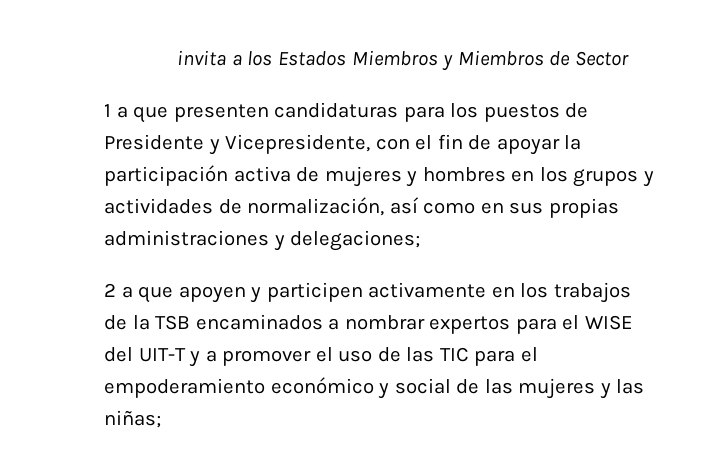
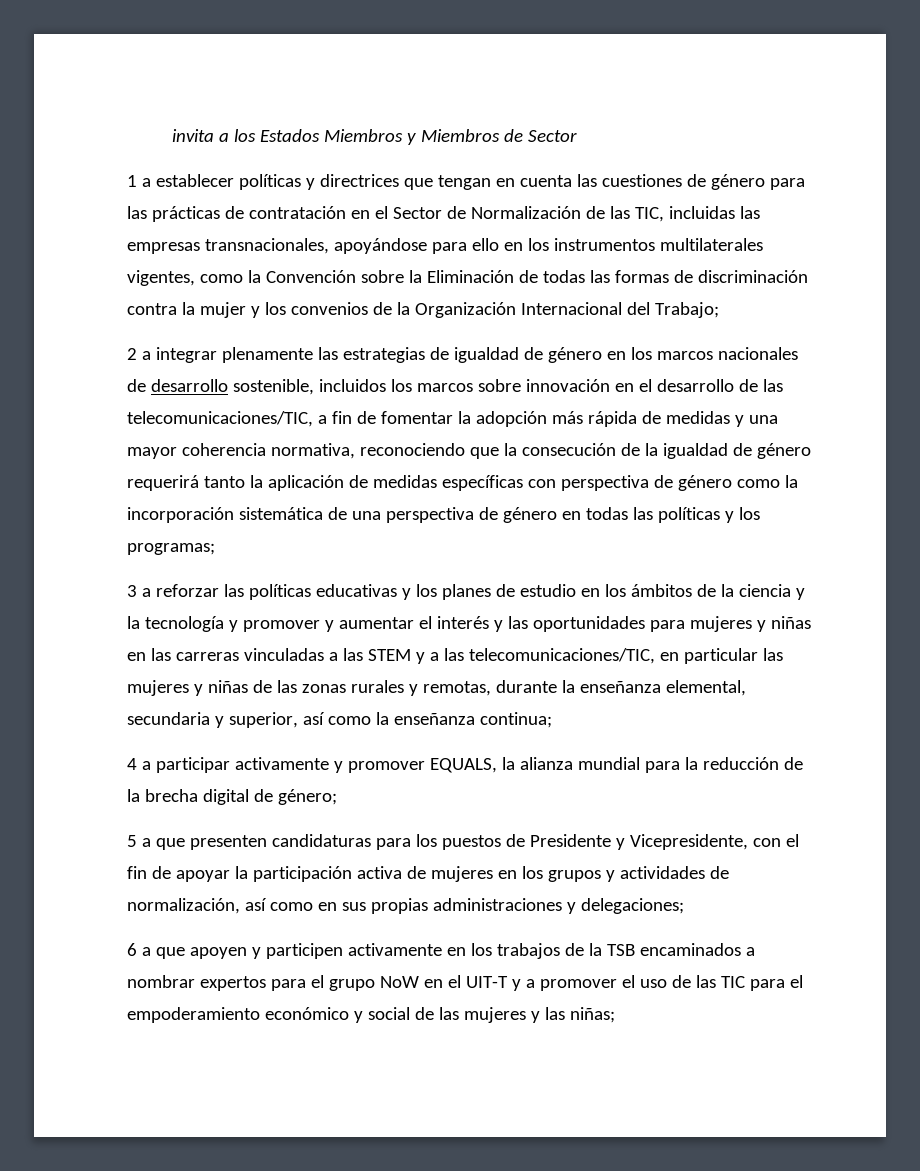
(128, 112) none -> [155,174,805,190] [127,206,760,222] [127,238,763,254] [127,270,808,286] [127,302,719,318] [127,347,798,363] [127,379,783,395] [127,411,778,427] [127,443,811,459] [127,475,798,491] [127,507,760,523] [127,543,215,555] [127,584,805,600] [127,616,811,632] [127,648,783,664] [127,680,746,696] [127,712,552,728] [127,757,803,773] [127,789,337,805] [127,835,151,847] establecer políticas y directrices que tengan en cuenta las cuestiones de género para las prácticas de contratación en el Sector de Normalización de las TIC, incluidas las empresas transnacionales, apoyándose para ello en los instrumentos multilaterales vigentes, como la Convención sobre la Eliminación de todas las formas de discriminación contra la mujer y los convenios de la Organización Internacional del Trabajo; // 2 a integrar plenamente las estrategias de igualdad de género en los marcos nacionales de desarrollo sostenible, incluidos los marcos sobre innovación en el desarrollo de las telecomunicaciones/TIC, a fin de fomentar la adopción más rápida de medidas y una mayor coherencia normativa, reconociendo que la consecución de la igualdad de género requerirá tanto la aplicación de medidas específicas con perspectiva de género como la incorporación sistemática de una perspectiva de género en todas las políticas y los programas; // 3 a reforzar las políticas educativas y los planes de estudio en los ámbitos de la ciencia y la tecnología y promover y aumentar el interés y las oportunidades para mujeres y niñas en las carreras vinculadas a las STEM y a las telecomunicaciones/TIC, en particular las mujeres y niñas de las zonas rurales y remotas, durante la enseñanza elemental, secundaria y superior, así como la enseñanza continua; // 4 a participar activamente y promover EQUALS, la alianza mundial para la reducción de la brecha digital de género; // 5 a
[406,167,506,187] y hombres -> (493, 874) none
[104,283,116,297] 2 -> [127,943,137,956] 6
[584,315,633,330] [104,347,133,362] WISE del -> [328,975,461,991] grupo NoW en el

